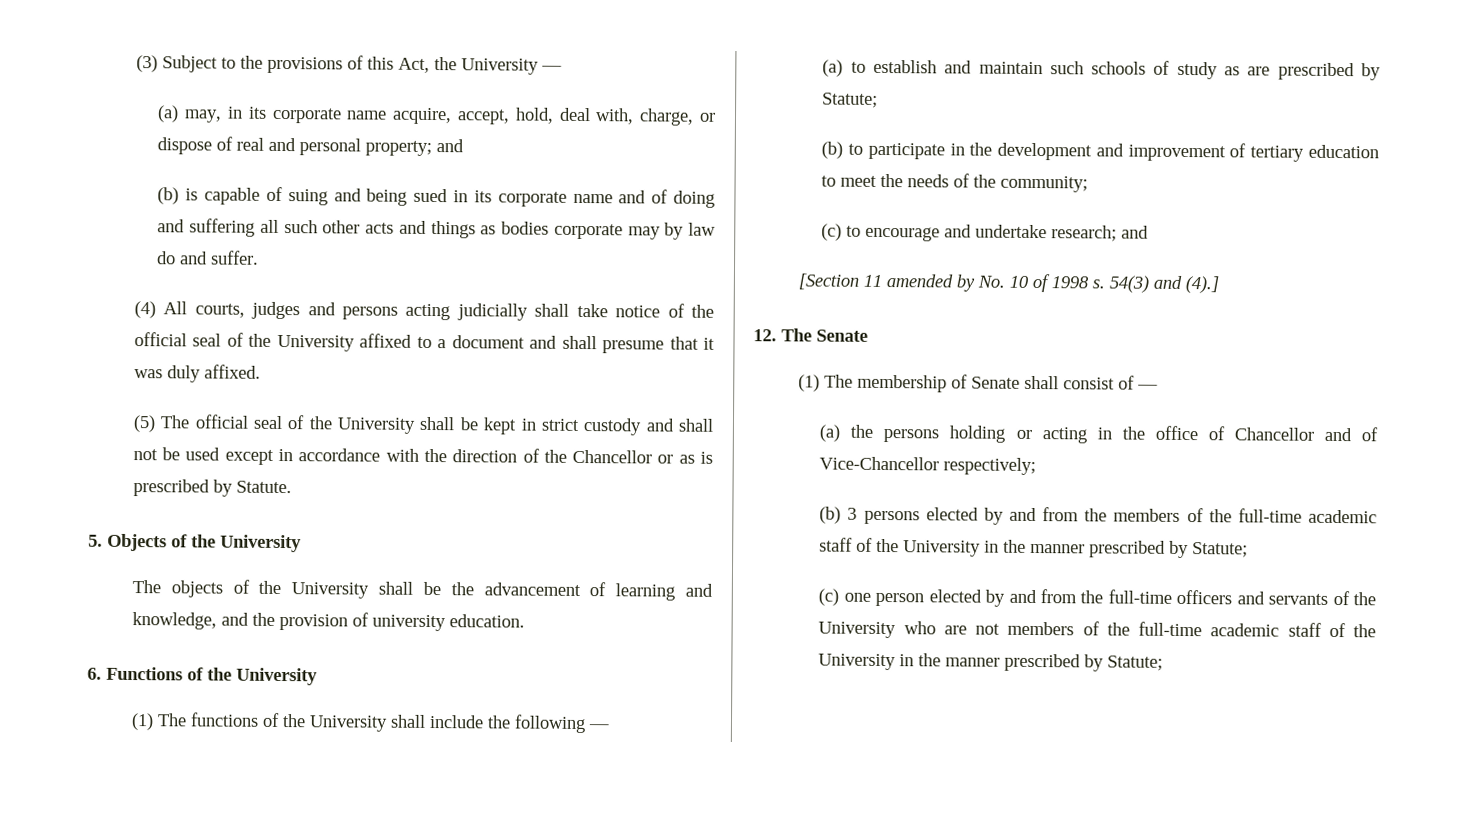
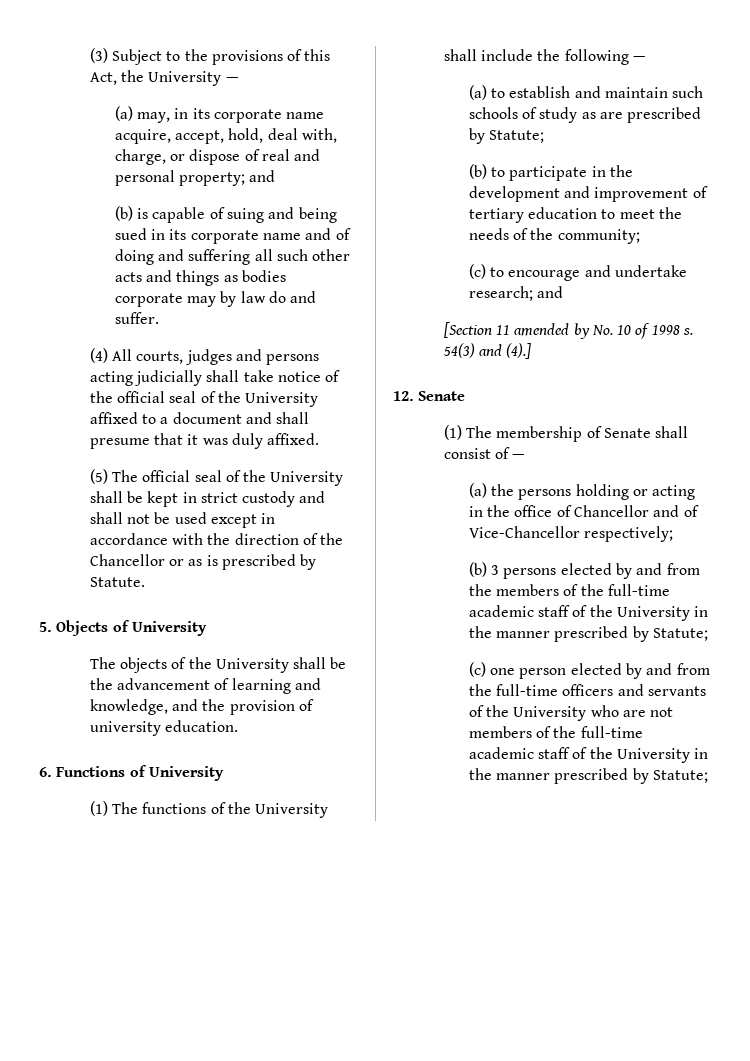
[191,534,216,548] the -> (130, 626) none
[207,667,232,681] the -> (147, 771) none
[781,328,812,342] The -> (414, 396) none

